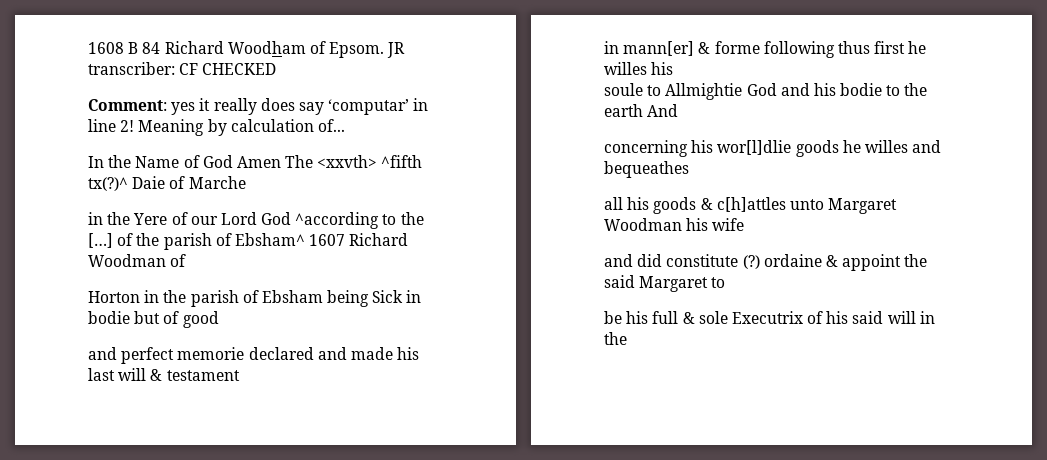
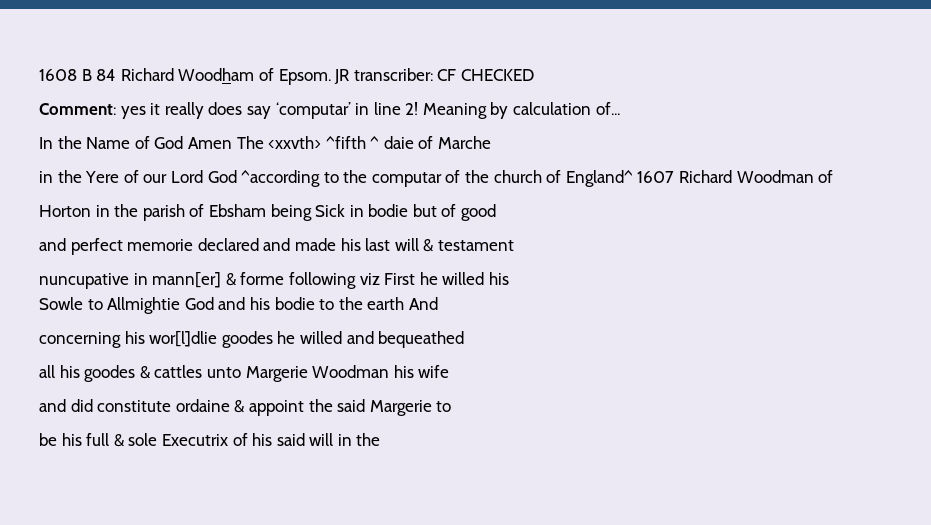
[88,176,166,191] tx(?)^ Daie -> [370,136,414,149] ^ daie
[88,233,113,248] […] -> [371,172,442,187] computar
[163,233,305,250] parish of Ebsham^ -> [493,170,633,187] church of England^
(240, 375) none -> [39,273,129,289] nuncupative
[837,41,927,54] [604,62,647,75] thus first he willes -> [359,272,485,285] viz First he willed
[604,83,643,96] soule -> [39,297,83,310] Sowle
[795,140,942,157] [604,161,689,178] [604,197,898,214] goods he willes and bequeathes // all his goods & c[h]attles unto Margaret -> [221,331,465,348] [39,365,308,382] goodes he willed and bequeathed // all his goodes & cattles unto Margerie
[742,255,760,269] (?) -> (172, 406) none
[639,276,709,292] Margaret -> [369,400,432,416] Margerie

